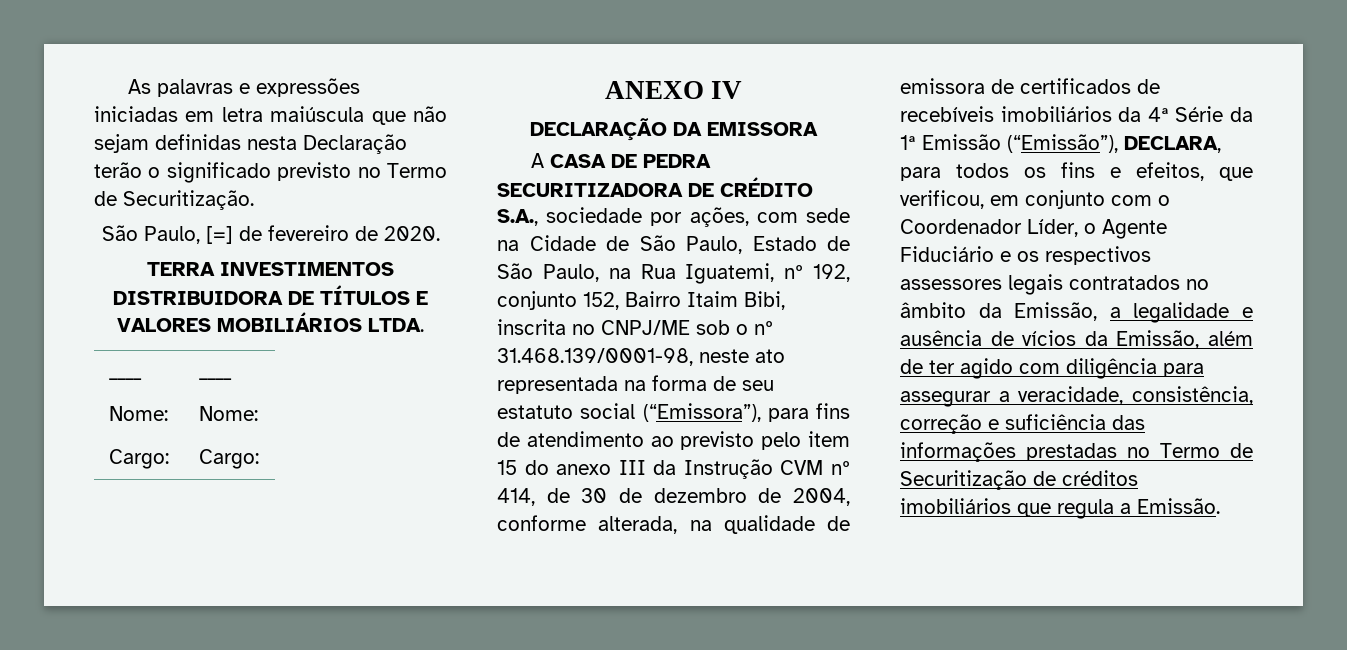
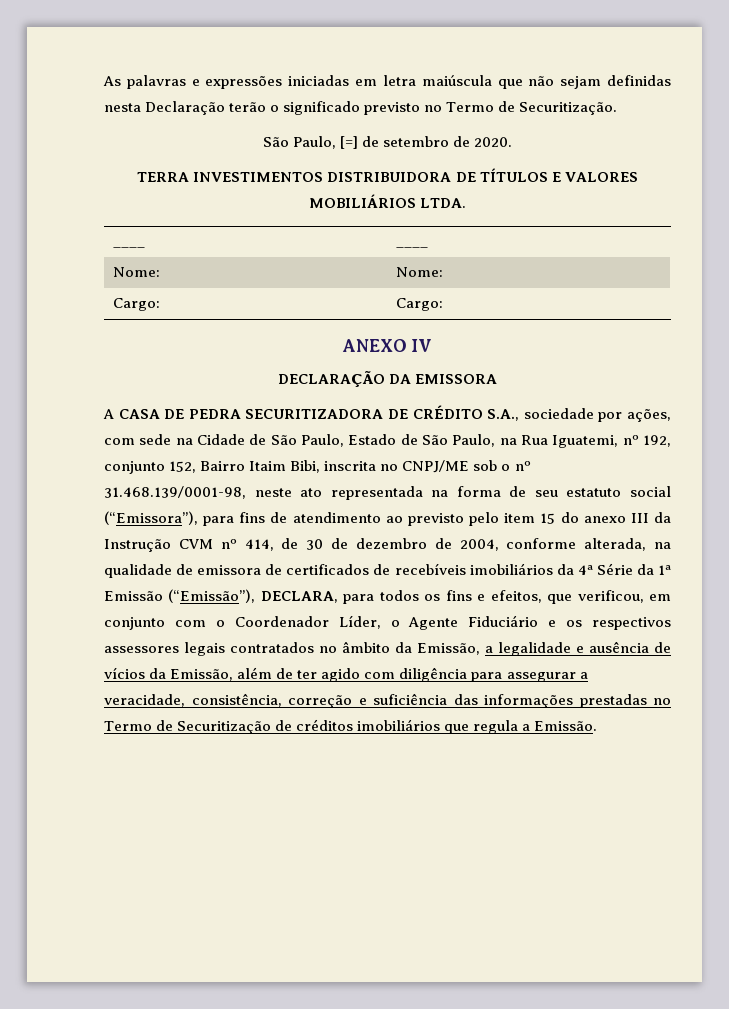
[267,225,349,241] fevereiro -> [383,136,450,147] setembro

